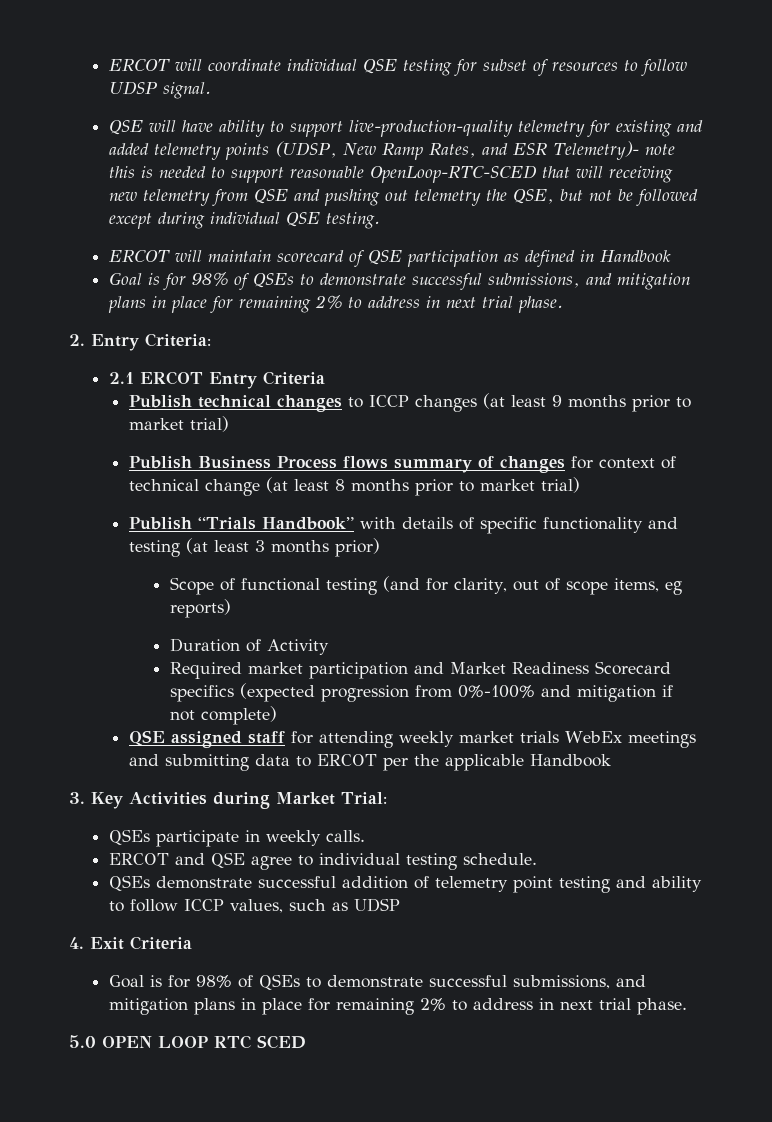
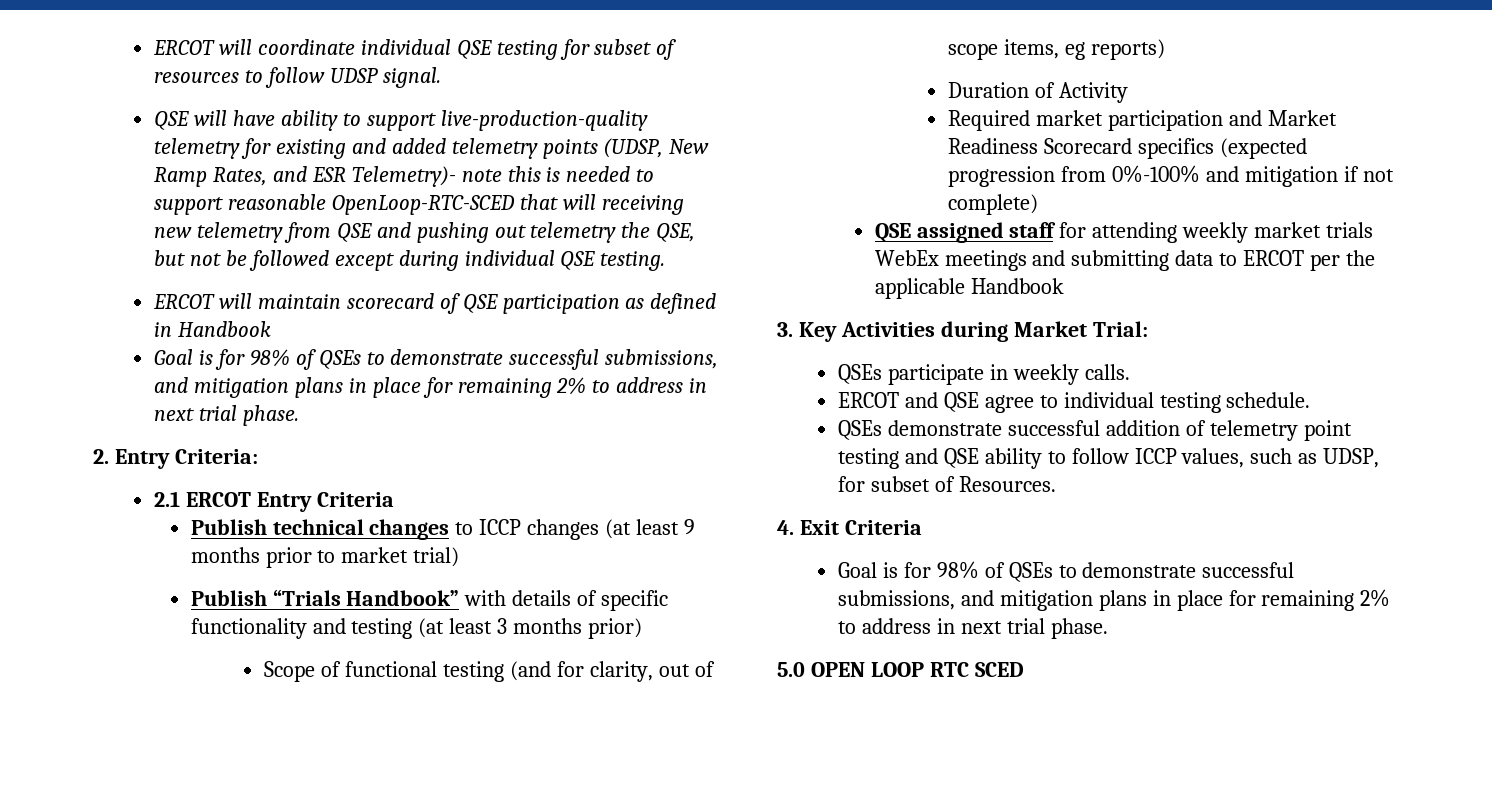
[129,456,677,473] [129,477,581,496] // Publish Business Process flows summary of changes for context of technical change (at least 8 months prior to market trial) -> (460, 557) none
(646, 882) none -> [943,448,979,468] QSE
[353,898,400,912] UDSP -> [1323,448,1380,468] [837,476,1056,492] UDSP, for subset of Resources.

